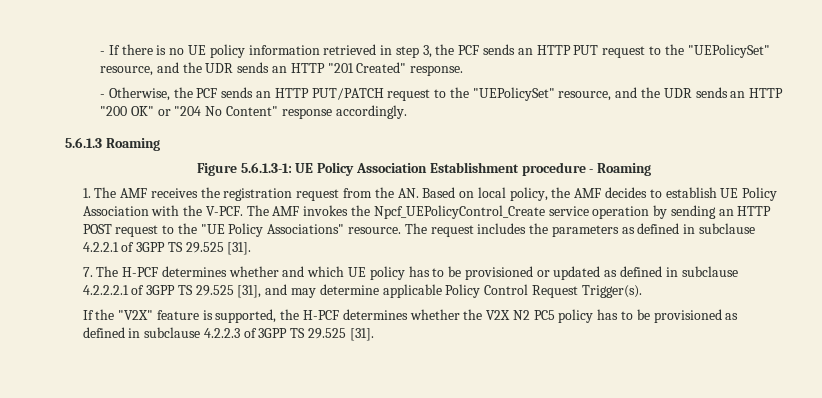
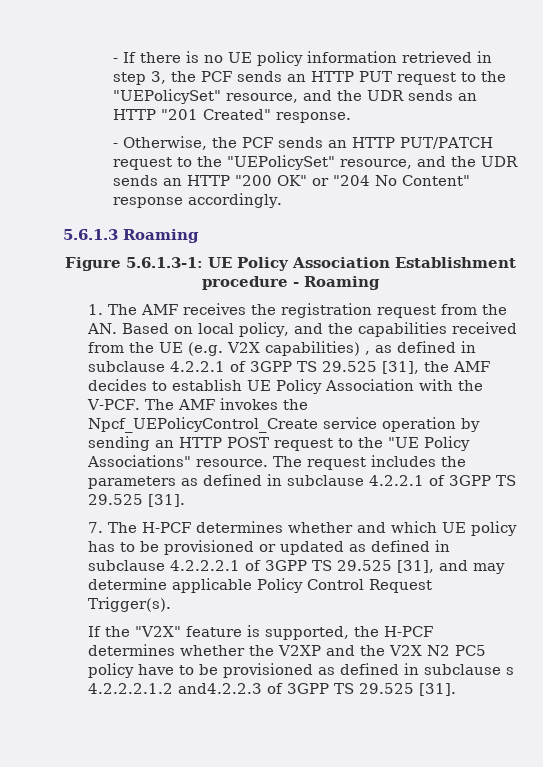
(548, 194) none -> [293,322,517,337] [87,341,476,356] [87,361,419,374] and the capabilities received from the UE (e.g. V2X capabilities) , as defined in subclause 4.2.2.1 of 3GPP TS 29.525 [31],
(483, 314) none -> [277,645,385,656] V2XP and the
[597,309,619,320] has -> [137,664,174,675] have
[203,328,240,338] 4.2.2.3 -> [505,667,514,675] [87,683,262,694] s 4.2.2.2.1.2 and4.2.2.3

